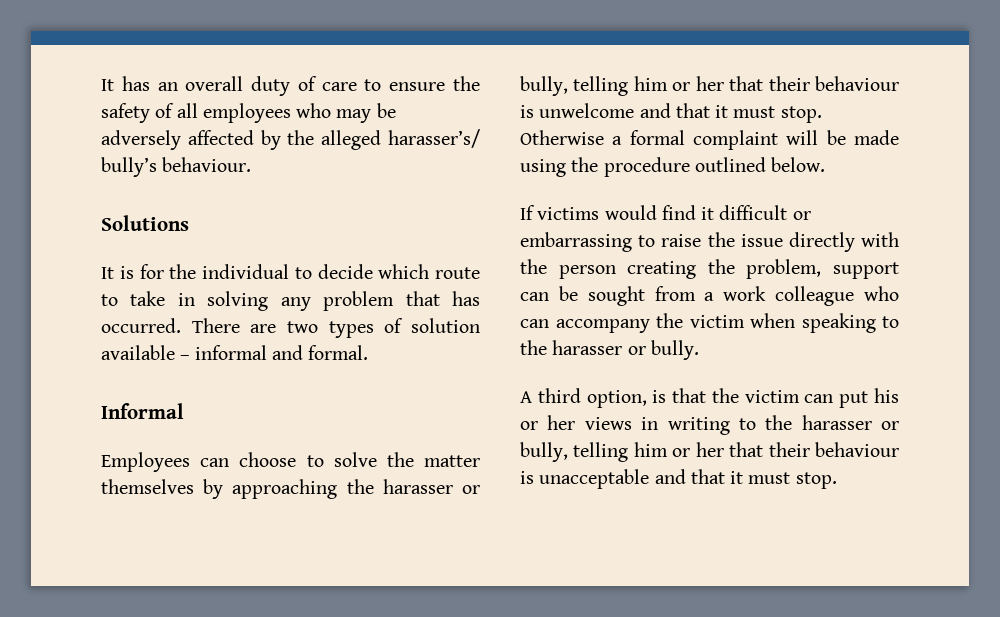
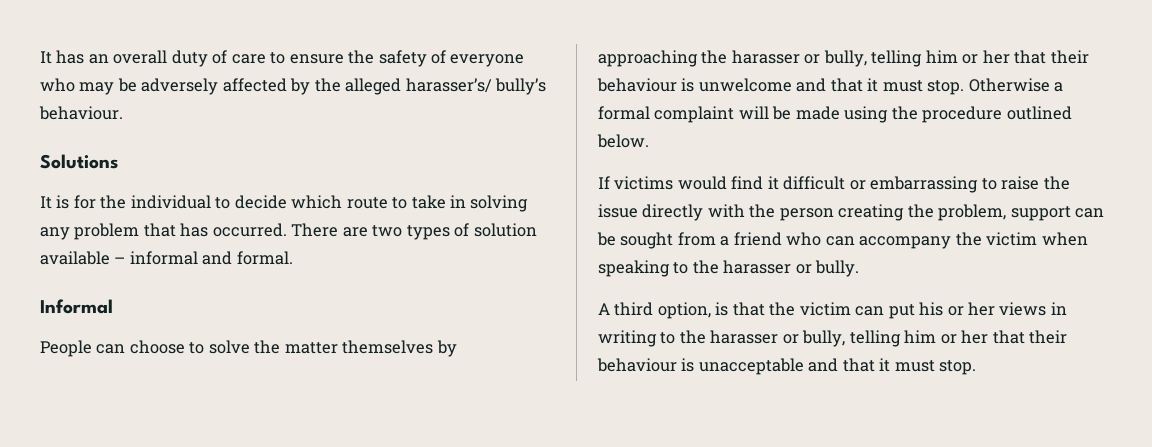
[176,103,291,123] all employees -> [450,54,525,67] everyone
[101,452,190,472] Employees -> [40,340,92,357] People
[723,286,855,306] work colleague -> [733,232,782,246] friend

